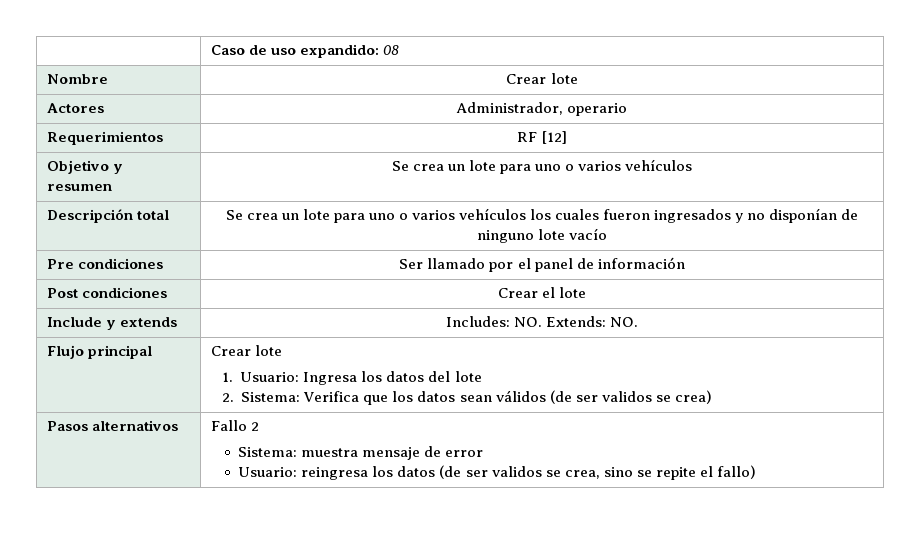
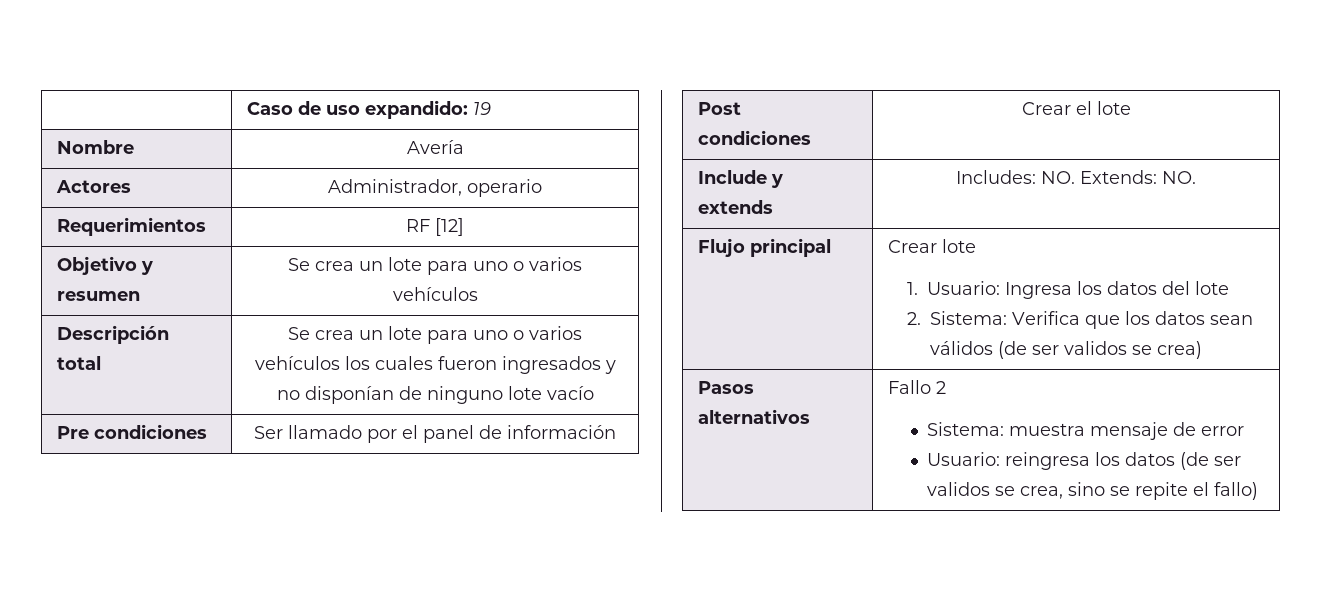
[383,45,400,55] 08 -> [472,102,491,115] 19
[506,73,578,84] Crear lote -> [406,140,464,154] Avería

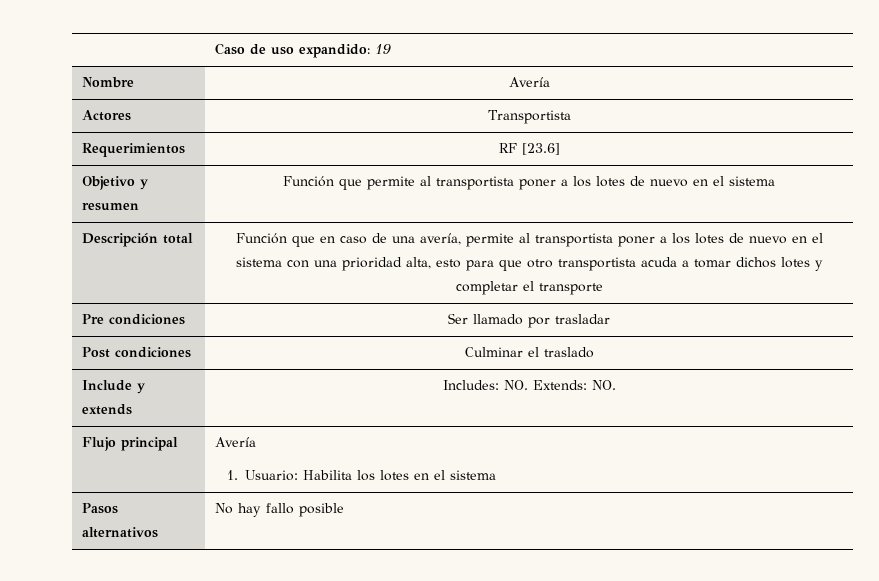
[328,179,542,197] Administrador, operario -> [487,110,571,124] Transportista
[435,218,464,236] [12] -> [521,143,560,155] [23.6]
[288,257,582,275] [392,287,478,301] [56,325,169,344] [56,356,101,370] [288,326,582,344] [254,356,616,374] [276,386,594,404] Se crea un lote para uno o varios vehículos // Descripción total | Se crea un lote para uno o varios vehículos los cuales fueron ingresados y no disponían de ninguno lote vacío -> [283,176,775,190] [81,233,193,247] [235,233,823,247] [235,257,823,271] [455,281,603,295] Función que permite al transportista poner a los lotes de nuevo en el sistema // Descripción total | Función que en caso de una avería, permite al transportista poner a los lotes de nuevo en el sistema con una prioridad alta, esto para que otro transportista acuda a tomar dichos lotes y completar el transporte
[402,425,616,443] el panel de información -> [555,314,610,324] trasladar
[1021,101,1131,115] Crear el lote -> [464,347,594,358] Culminar el traslado
[887,239,976,253] Crear lote -> [214,437,256,447] Avería
[1005,281,1230,299] [907,311,1254,329] [930,341,1203,359] [697,381,754,394] [697,409,810,424] [887,380,946,394] [926,422,1244,440] [926,452,1241,470] [926,482,1258,500] Ingresa los datos del lote // 2. Sistema: Verifica que los datos sean válidos (de ser validos se crea) // Pasos alternativos | Fallo 2 // Sistema: muestra mensaje de error // Usuario: reingresa los datos (de ser validos se crea, sino se repite el fallo) -> [302,470,496,481] [81,503,118,514] [81,527,158,538] [214,503,344,517] Habilita los lotes en el sistema // Pasos alternativos | No hay fallo posible

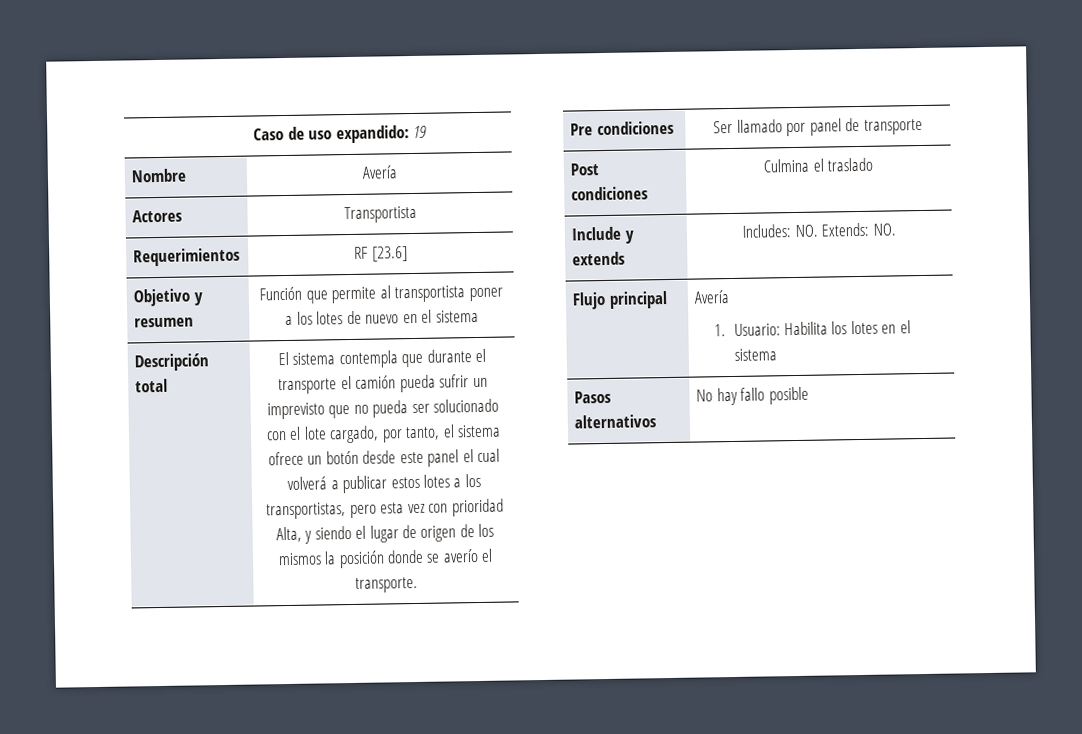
[235,233,823,247] [235,257,823,271] [455,281,603,295] Función que en caso de una avería, permite al transportista poner a los lotes de nuevo en el sistema con una prioridad alta, esto para que otro transportista acuda a tomar dichos lotes y completar el transporte -> [277,348,487,369] [278,374,488,395] [266,398,500,420] [265,424,502,444] [267,448,501,467] [287,473,481,494] [266,498,504,520] [275,523,495,544] [277,548,494,569] [354,576,418,593] El sistema contempla que durante el transporte el camión pueda sufrir un imprevisto que no pueda ser solucionado con el lote cargado, por tanto, el sistema ofrece un botón desde este panel el cual volverá a publicar estos lotes a los transportistas, pero esta vez con prioridad Alta, y siendo el lugar de origen de los mismos la posición donde se averío el transporte.
[555,314,610,324] trasladar -> [809,117,923,136] panel de transporte
[464,347,523,357] Culminar -> [763,158,810,173] Culmina

